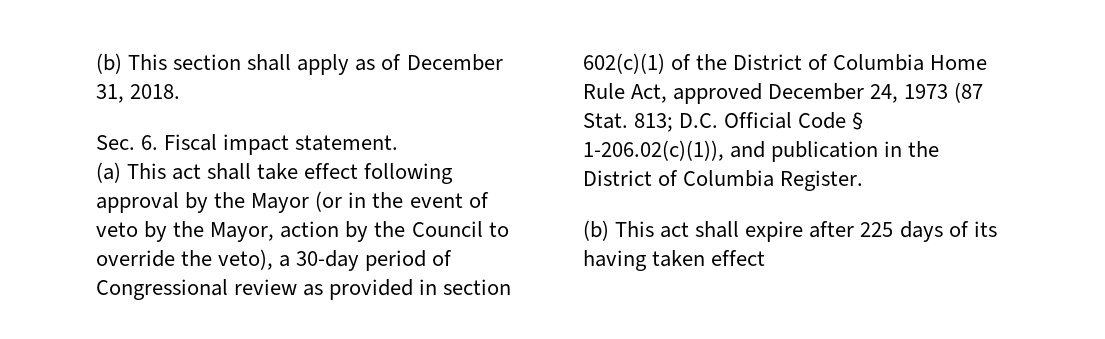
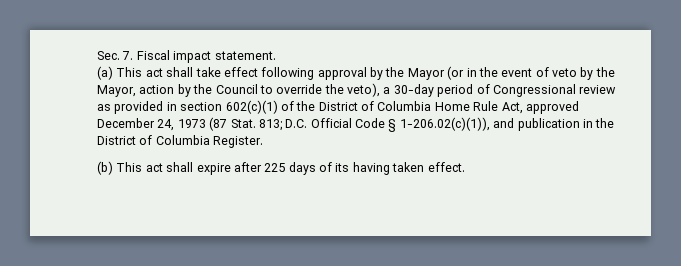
[96,53,503,75] [96,84,181,103] [96,135,159,150] (b) This section shall apply as of December 31, 2018. // Sec. 6. -> [97,51,134,60] Sec. 7.
[711,250,766,266] effect -> [427,162,465,172] effect.

